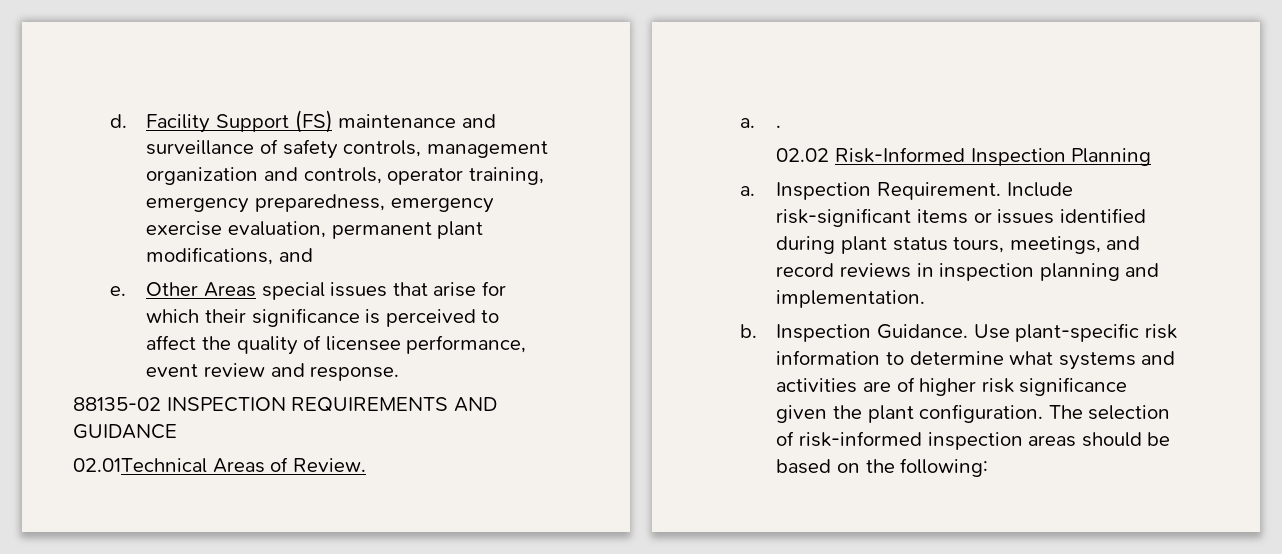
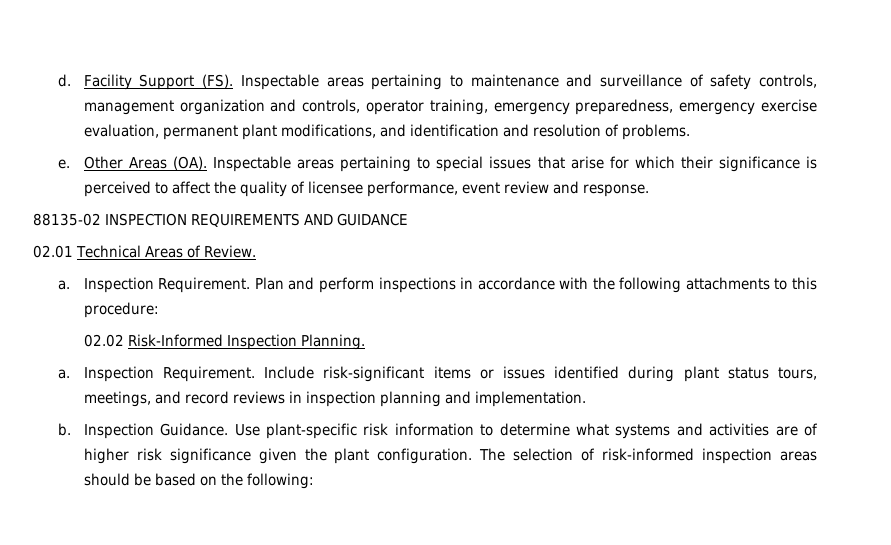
[294,110,333,133] (FS) -> [202,74,463,90] (FS). Inspectable areas pertaining to
[109,282,256,297] // e. Other Areas -> [409,124,690,140] [58,156,431,172] identification and resolution of problems. // e. Other Areas (OA). Inspectable areas pertaining to
[73,458,207,473] 02.01Technical -> [33,245,141,258] 02.01 Technical
[776,125,782,128] . -> [83,277,817,293] [83,302,159,318] Inspection Requirement. Plan and perform inspections in accordance with the following attachments to this procedure:
[1071,148,1152,166] Planning -> [300,334,365,350] Planning.

